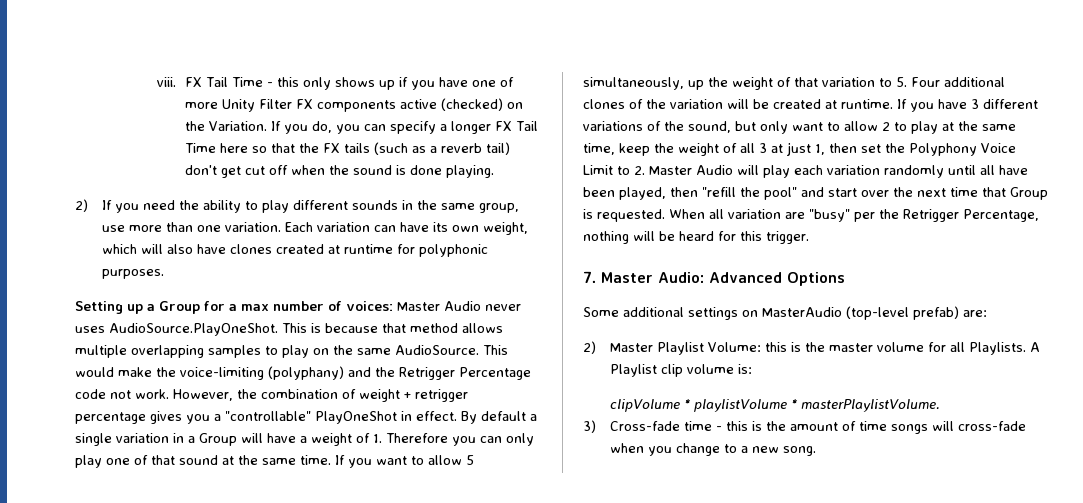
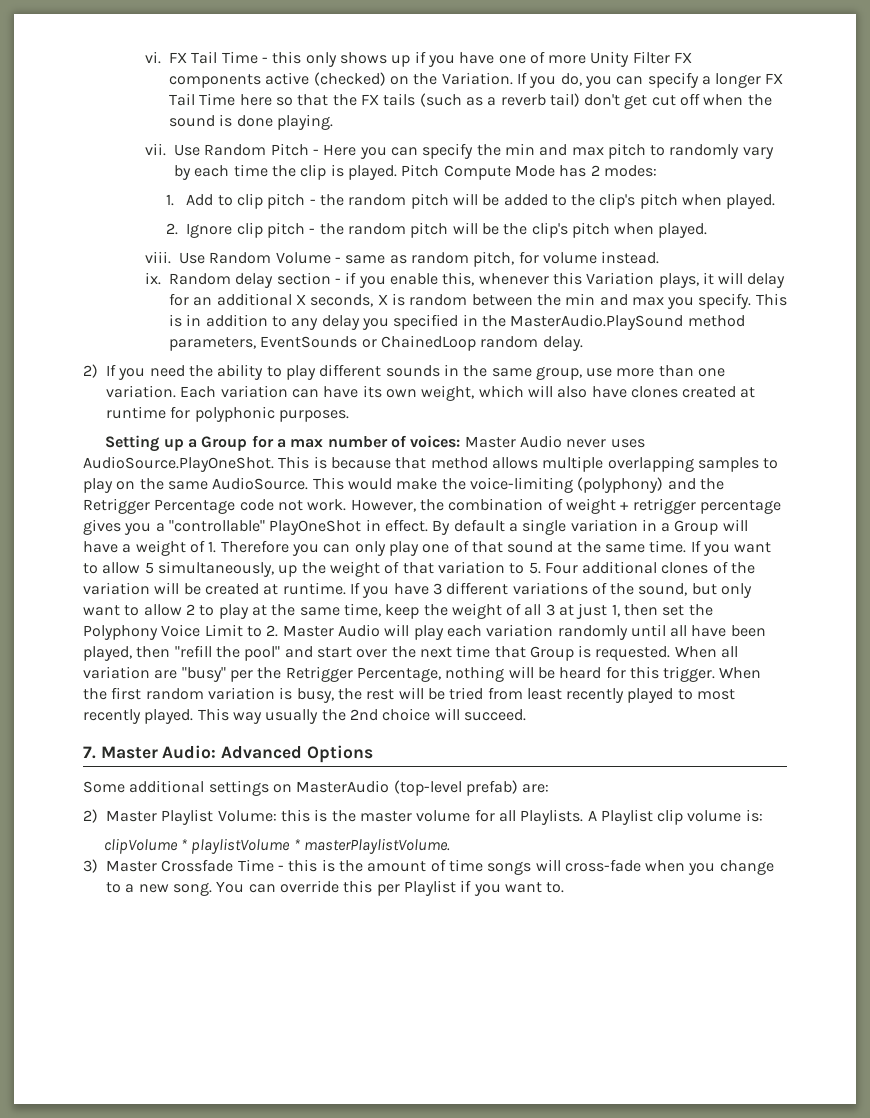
[157,77,177,87] viii. -> [144,51,161,64] vi.
(494, 171) none -> [144,143,774,159] [173,164,657,180] [165,193,776,209] [165,222,708,238] [144,251,660,267] [144,272,786,288] [168,293,787,309] [168,314,745,330] [168,335,583,351] // vii. Use Random Pitch - Here you can specify the min and max pitch to randomly vary by each time the clip is played. Pitch Compute Mode has 2 modes: // 1. Add to clip pitch - the random pitch will be added to the clip's pitch when played. // 2. Ignore clip pitch - the random pitch will be the clip's pitch when played. // viii. Use Random Volume - same as random pitch, for volume instead. // ix. Random delay section - if you enable this, whenever this Variation plays, it will delay for an additional X seconds, X is random between the min and max you specify. This is in addition to any delay you specified in the MasterAudio.PlaySound method parameters, EventSounds or ChainedLoop random delay.
[268,366,344,380] (polyphany) -> [577,477,664,493] (polyphony)
(809, 237) none -> [719,667,762,679] [83,687,736,703] [83,708,526,724] When the first random variation is busy, the rest will be tried from least recently played to most recently played. This way usually the 2nd choice will succeed.
[610,421,713,431] Cross-fade time -> [106,859,274,872] Master Crossfade Time
(817, 451) none -> [216,880,565,896] You can override this per Playlist if you want to.

